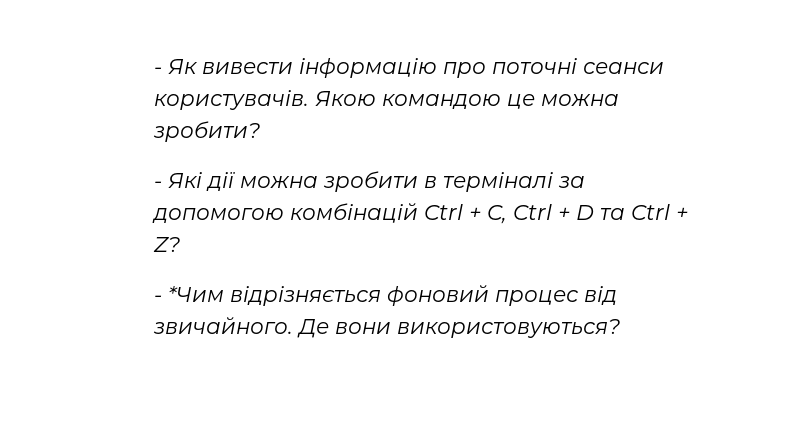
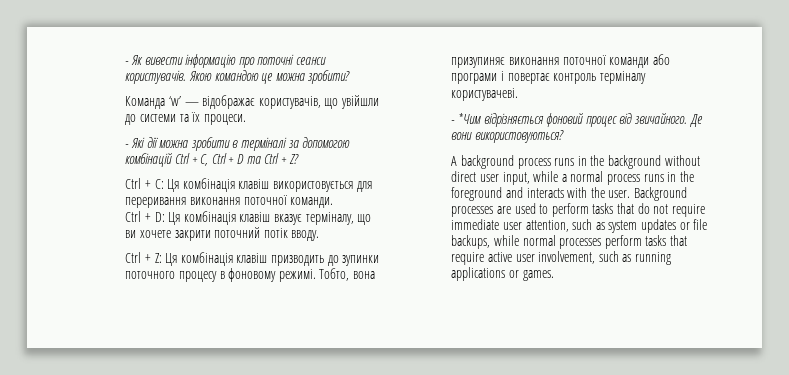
(260, 131) none -> [125,95,380,109] [125,112,246,125] // Команда ‘w’ — відображає користувачів, що увійшли до системи та їх процеси.
(180, 244) none -> [125,178,372,192] [125,195,334,208] [125,211,372,225] [125,227,320,241] [125,252,380,266] [125,268,376,282] [451,54,670,68] [451,71,646,84] [451,88,519,101] // Ctrl + C: Ця комбінація клавіш використовується для переривання виконання поточної команди. // Ctrl + D: Ця комбінація клавіш вказує терміналу, що ви хочете закрити поточний потік вводу. // Ctrl + Z: Ця комбінація клавіш призводить до зупинки поточного процесу в фоновому режимі. Тобто, вона призупиняє виконання поточної команди або програми і повертає контроль терміналу користувачеві.
(620, 328) none -> [451,155,700,169] [451,171,695,185] [451,187,688,201] [451,203,706,217] [451,219,708,233] [451,235,688,249] [451,251,672,265] [451,267,554,281] // A background process runs in the background without direct user input, while a normal process runs in the foreground and interacts with the user. Background processes are used to perform tasks that do not require immediate user attention, such as system updates or file backups, while normal processes perform tasks that require active user involvement, such as running applications or games.

